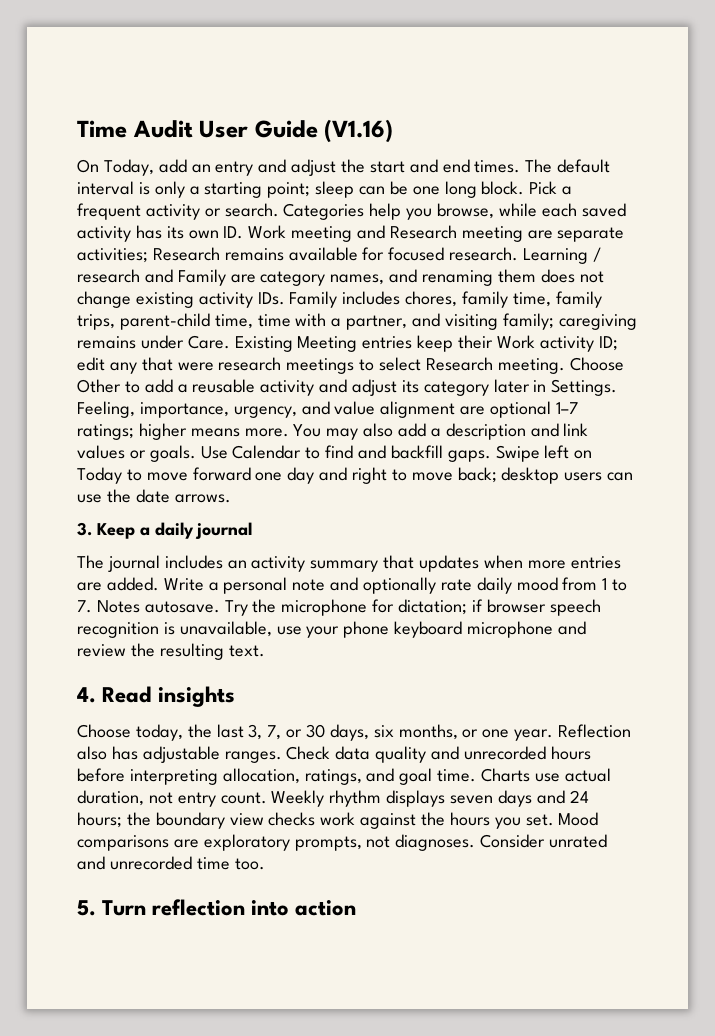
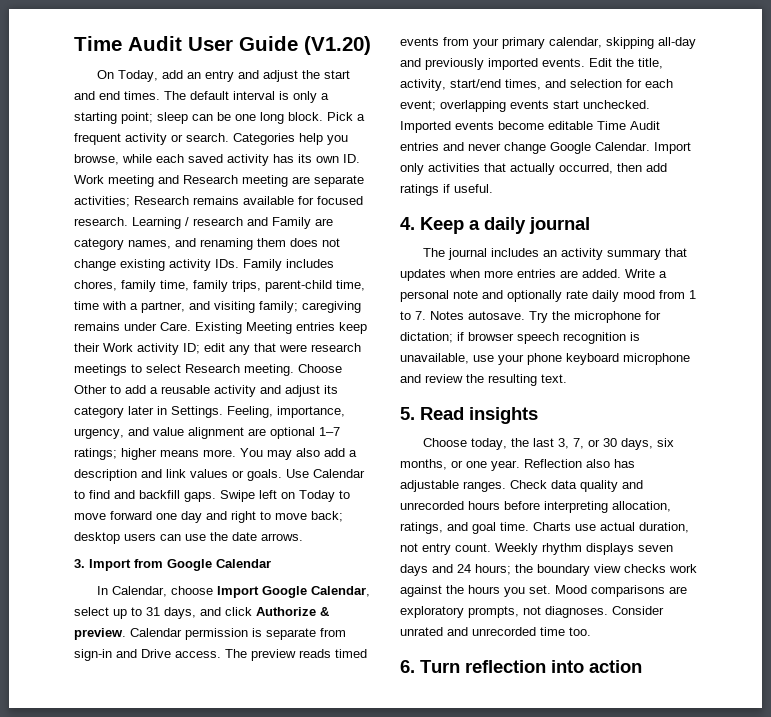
[324,119,394,143] (V1.16) -> [304,36,371,55] (V1.20)
(92, 529) none -> [89,559,271,571] [97,586,371,598] [74,607,329,619] [74,628,346,640] [74,649,367,661] [400,37,696,49] [400,58,663,70] [400,79,673,91] [400,100,650,112] [400,121,660,133] [400,142,691,154] [400,163,667,175] [400,184,493,196] [400,217,415,230] Import from Google Calendar // In Calendar, choose Import Google Calendar, select up to 31 days, and click Authorize & preview. Calendar permission is separate from sign-in and Drive access. The preview reads timed events from your primary calendar, skipping all-day and previously imported events. Edit the title, activity, start/end times, and selection for each event; overlapping events start unchecked. Imported events become editable Time Audit entries and never change Google Calendar. Import only activities that actually occurred, then add ratings if useful. // 4.
[77,687,96,703] 4. -> [400,407,415,420] 5.
[77,900,96,916] 5. -> [400,660,415,673] 6.

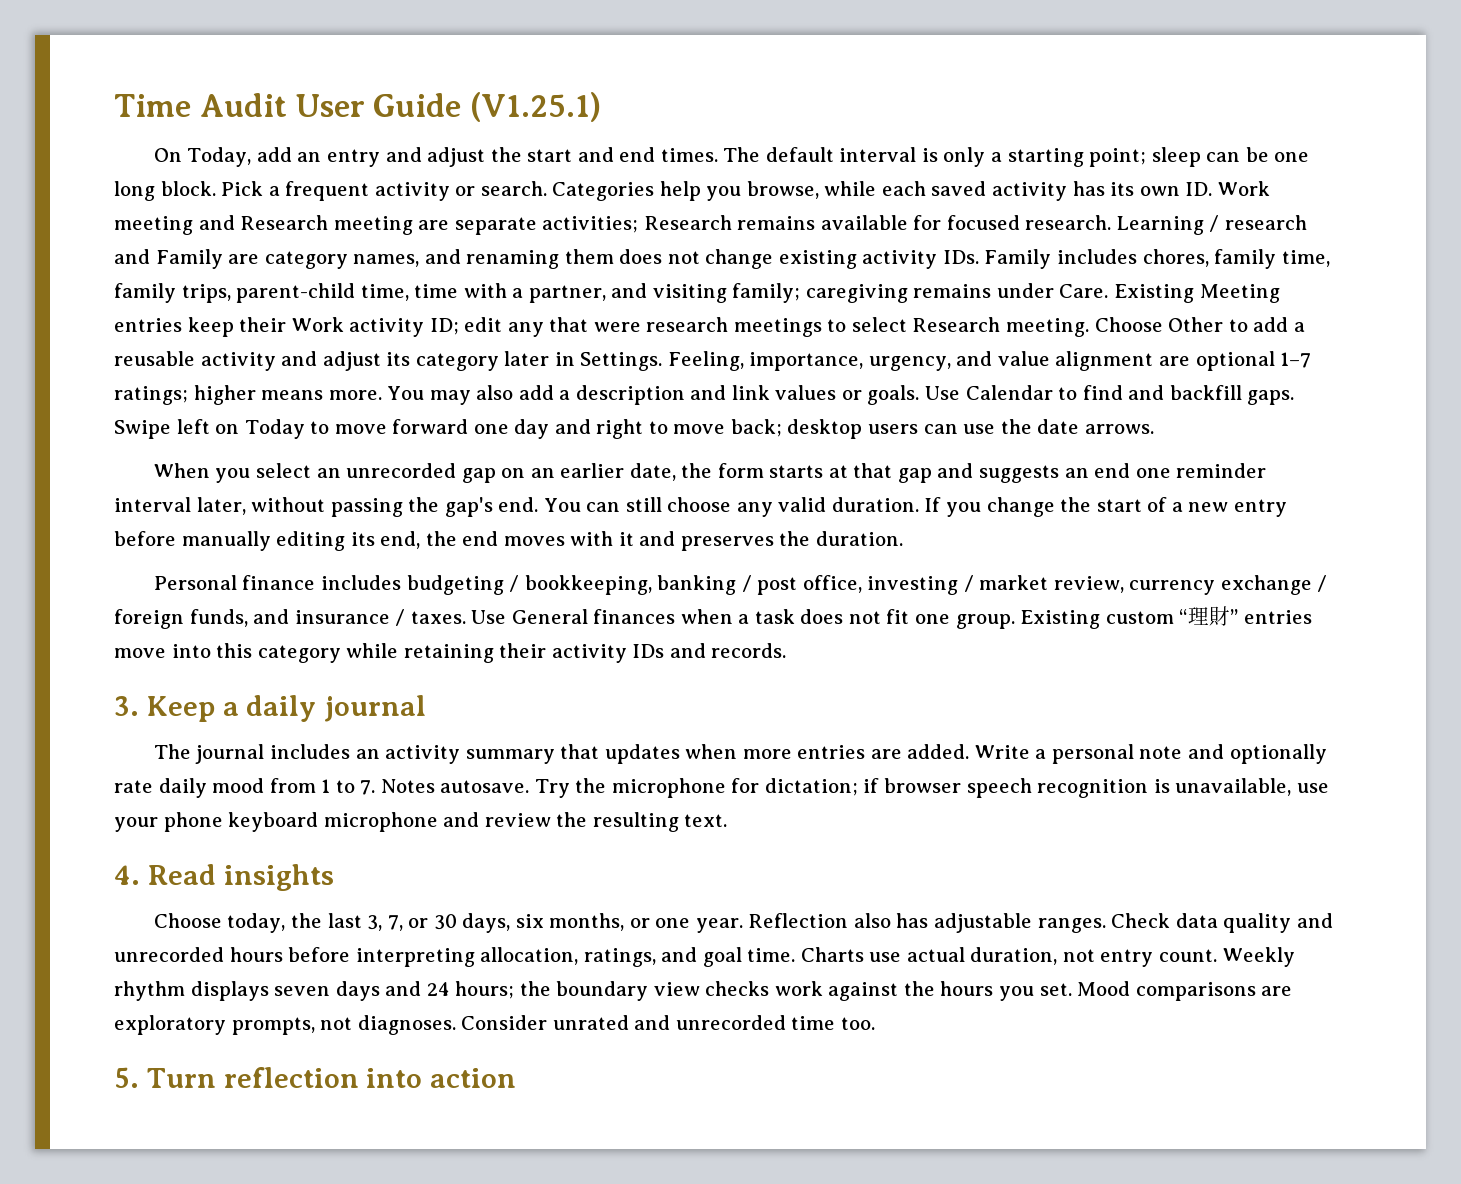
[304,36,371,55] (V1.20) -> [470,92,602,122] (V1.25.1)
[74,559,271,571] [97,586,371,598] [74,607,329,619] [74,628,346,640] [74,649,367,661] [400,37,696,49] [400,58,663,70] [400,79,673,91] [400,100,650,112] [400,121,660,133] [400,142,691,154] [400,163,667,175] [400,184,493,196] [400,217,415,230] 3. Import from Google Calendar // In Calendar, choose Import Google Calendar, select up to 31 days, and click Authorize & preview. Calendar permission is separate from sign-in and Drive access. The preview reads timed events from your primary calendar, skipping all-day and previously imported events. Edit the title, activity, start/end times, and selection for each event; overlapping events start unchecked. Imported events become editable Time Audit entries and never change Google Calendar. Import only activities that actually occurred, then add ratings if useful. // 4. -> [153,463,1267,483] [114,497,1287,517] [114,531,903,551] [153,575,1328,595] [114,606,1312,629] [114,643,787,663] [114,696,139,716] When you select an unrecorded gap on an earlier date, the form starts at that gap and suggests an end one reminder interval later, without passing the gap's end. You can still choose any valid duration. If you change the start of a new entry before manually editing its end, the end moves with it and preserves the duration. // Personal finance includes budgeting / bookkeeping, banking / post office, investing / market review, currency exchange / foreign funds, and insurance / taxes. Use General finances when a task does not fit one group. Existing custom “理財” entries move into this category while retaining their activity IDs and records. // 3.
[400,407,415,420] 5. -> [114,865,140,885] 4.
[400,660,415,673] 6. -> [114,1067,139,1088] 5.

